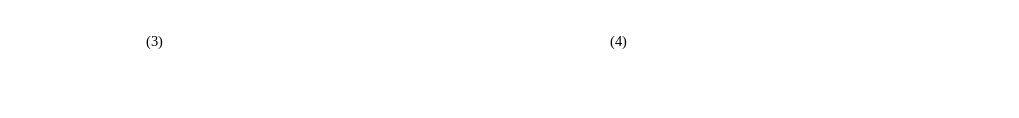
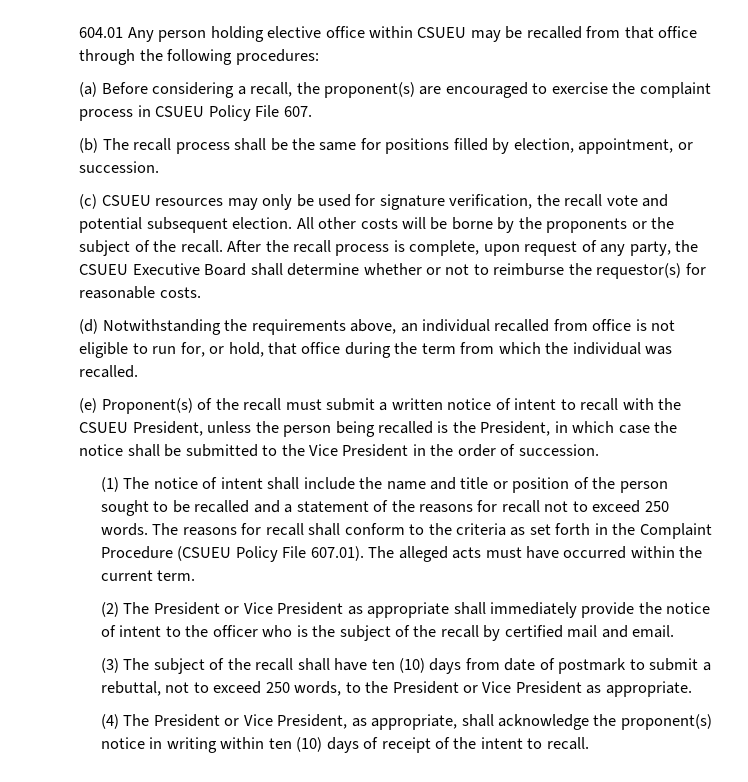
[146,35,164,50] [610,35,628,50] (3) // (4) -> [79,26,698,42] [79,49,319,65] [79,82,711,98] [79,105,312,121] [79,138,693,154] [79,161,160,173] [79,194,669,210] [79,217,675,233] [79,240,699,256] [79,263,706,279] [79,286,201,299] [79,319,676,335] [79,342,673,358] [79,365,139,378] [79,398,682,414] [79,421,678,437] [79,444,599,457] [100,477,668,493] [100,500,669,516] [100,523,712,539] [100,546,703,562] [100,570,196,581] [100,602,711,618] [100,625,675,641] [100,658,711,674] [100,681,692,697] [100,714,712,730] [100,737,589,753] 604.01 Any person holding elective office within CSUEU may be recalled from that office through the following procedures: // (a) Before considering a recall, the proponent(s) are encouraged to exercise the complaint process in CSUEU Policy File 607. // (b) The recall process shall be the same for positions filled by election, appointment, or succession. // (c) CSUEU resources may only be used for signature verification, the recall vote and potential subsequent election. All other costs will be borne by the proponents or the subject of the recall. After the recall process is complete, upon request of any party, the CSUEU Executive Board shall determine whether or not to reimburse the requestor(s) for reasonable costs. // (d) Notwithstanding the requirements above, an individual recalled from office is not eligible to run for, or hold, that office during the term from which the individual was recalled. // (e) Proponent(s) of the recall must submit a written notice of intent to recall with the CSUEU President, unless the person being recalled is the President, in which case the notice shall be submitted to the Vice President in the order of succession. // (1) The notice of intent shall include the name and title or position of the person sought to be recalled and a statement of the reasons for recall not to exceed 250 words. The reasons for recall shall conform to the criteria as set forth in the Complaint Procedure (CSUEU Policy File 607.01). The alleged acts must have occurred within the current term. // (2) The President or Vice President as appropriate shall immediately provide the notice of intent to the officer who is the subject of the recall by certified mail and email. // (3) The subject of the recall shall have ten (10) days from date of postmark to submit a rebuttal, not to exceed 250 words, to the President or Vice President as appropriate. // (4) The President or Vice President, as appropriate, shall acknowledge the proponent(s) notice in writing within ten (10) days of receipt of the intent to recall.

